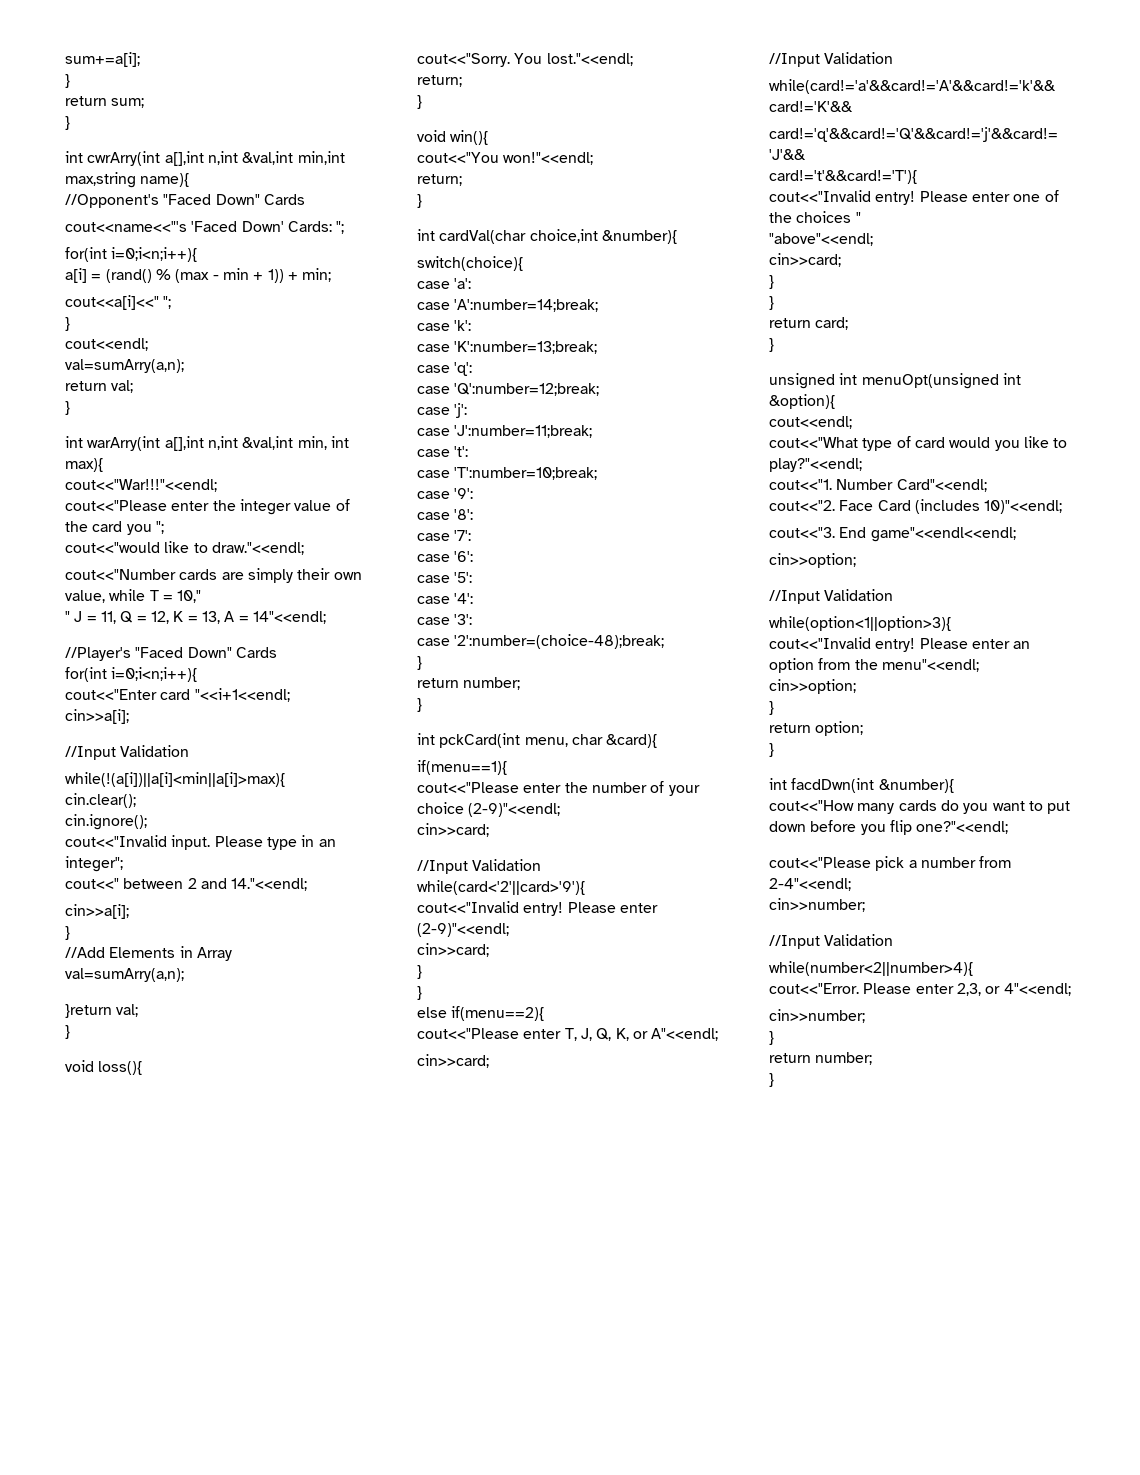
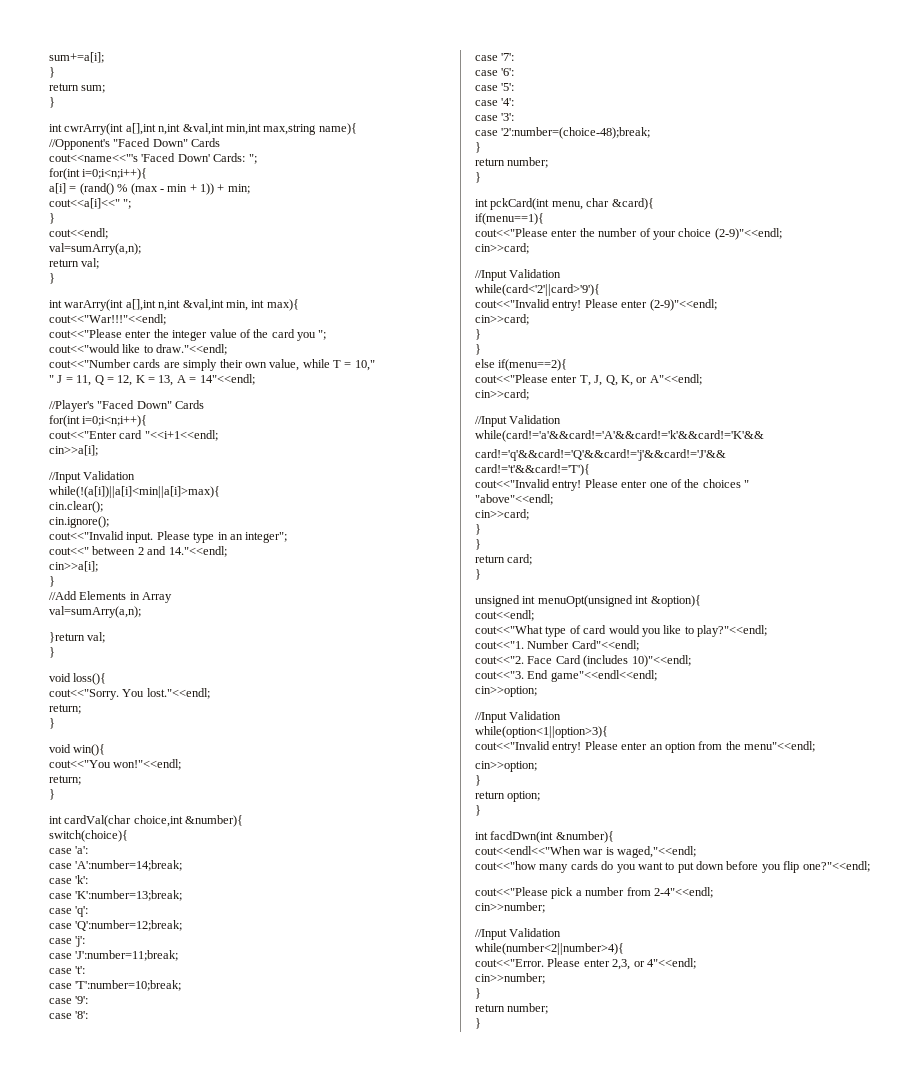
[769,800,854,811] cout<<"How -> [475,846,697,858] [475,861,536,870] cout<<endl<<"When war is waged,"<<endl; // cout<<"how

